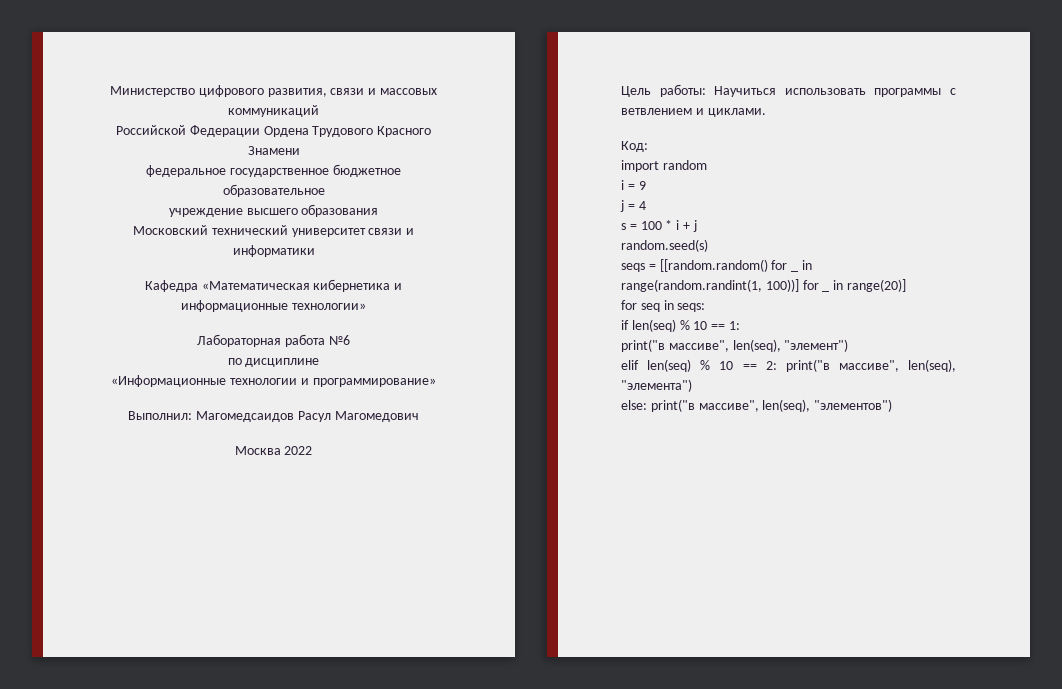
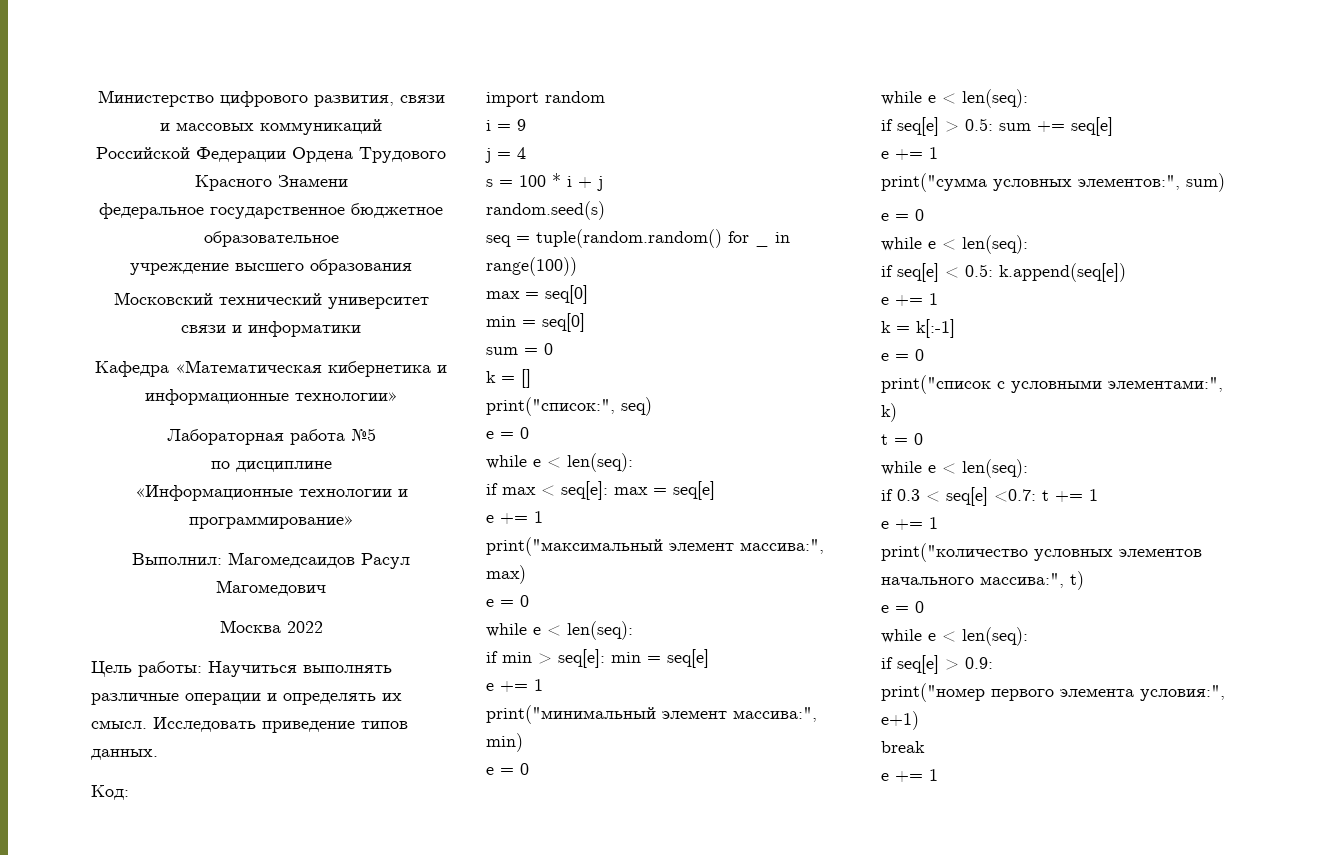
[328,335,350,345] №6 -> [350,428,376,441] №5
[784,88,956,97] [621,108,766,117] использовать программы с ветвлением и циклами. -> [303,665,392,673] [91,693,402,705] [91,717,408,733] [91,749,158,760] выполнять различные операции и определять их смысл. Исследовать приведение типов данных.
[621,259,788,272] [791,270,799,272] [801,260,812,270] [621,279,819,292] [822,290,830,292] [833,279,906,292] [621,300,706,312] [621,319,740,332] [621,339,849,352] [621,359,956,372] [621,379,692,392] [621,399,893,412] seqs = [[random.random() for _ in range(random.randint(1, 100))] for _ in range(20)] // for seq in seqs: // if len(seq) % 10 == 1: // print("в массиве", len(seq), "элемент") // elif len(seq) % 10 == 2: print("в массиве", len(seq), "элемента") // else: print("в массиве", len(seq), "элементов") -> [486,229,749,248] [755,243,769,247] [775,232,790,243] [486,257,577,276] [486,285,588,304] [486,313,585,332] [486,343,553,355] [486,369,531,388] [486,397,652,416] [486,427,529,439] [486,453,633,472] [486,481,715,500] [486,511,543,524] [486,537,824,556] [486,565,526,584] [486,595,529,607] [486,621,633,640] [486,649,709,668] [486,679,543,692] [486,705,817,724] [486,733,523,752] [486,763,529,775] [881,89,1028,108] [881,117,1113,136] [881,147,938,160] [881,173,1225,192] [881,209,924,221] [881,235,1028,254] [881,263,1126,282] [881,293,938,306] [881,319,955,338] [881,349,924,361] [881,375,1223,394] [881,403,897,422] [881,433,923,445] [881,459,1028,478] [881,487,1098,506] [881,517,938,530] [881,543,1202,562] [881,571,1084,590] [881,601,924,613] [881,627,1028,646] [881,655,993,674] [881,683,1225,702] [881,711,919,730] [881,741,925,753] [881,769,938,782] seq = tuple(random.random() for _ in range(100)) // max = seq[0] // min = seq[0] // sum = 0 // k = [] // print("список:", seq) // e = 0 // while e < len(seq): // if max < seq[e]: max = seq[e] // e += 1 // print("максимальный элемент массива:", max) // e = 0 // while e < len(seq): // if min > seq[e]: min = seq[e] // e += 1 // print("минимальный элемент массива:", min) // e = 0 // while e < len(seq): // if seq[e] > 0.5: sum += seq[e] // e += 1 // print("сумма условных элементов:", sum) // e = 0 // while e < len(seq): // if seq[e] < 0.5: k.append(seq[e]) // e += 1 // k = k[:-1] // e = 0 // print("список с условными элементами:", k) // t = 0 // while e < len(seq): // if 0.3 < seq[e] <0.7: t += 1 // e += 1 // print("количество условных элементов начального массива:", t) // e = 0 // while e < len(seq): // if seq[e] > 0.9: // print("номер первого элемента условия:", e+1) // break // e += 1

